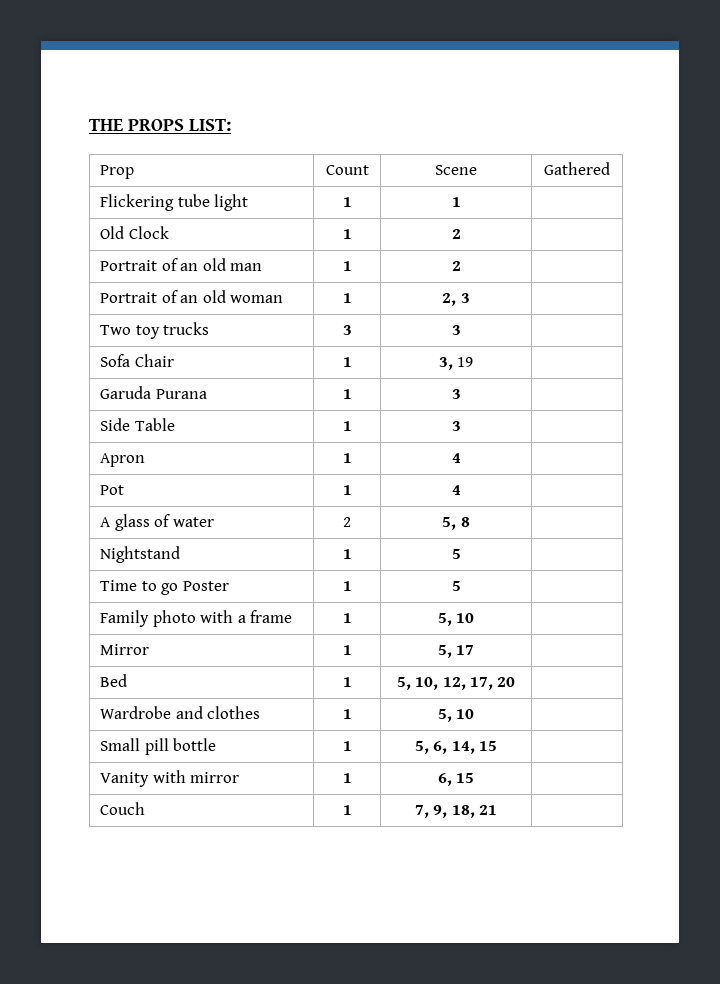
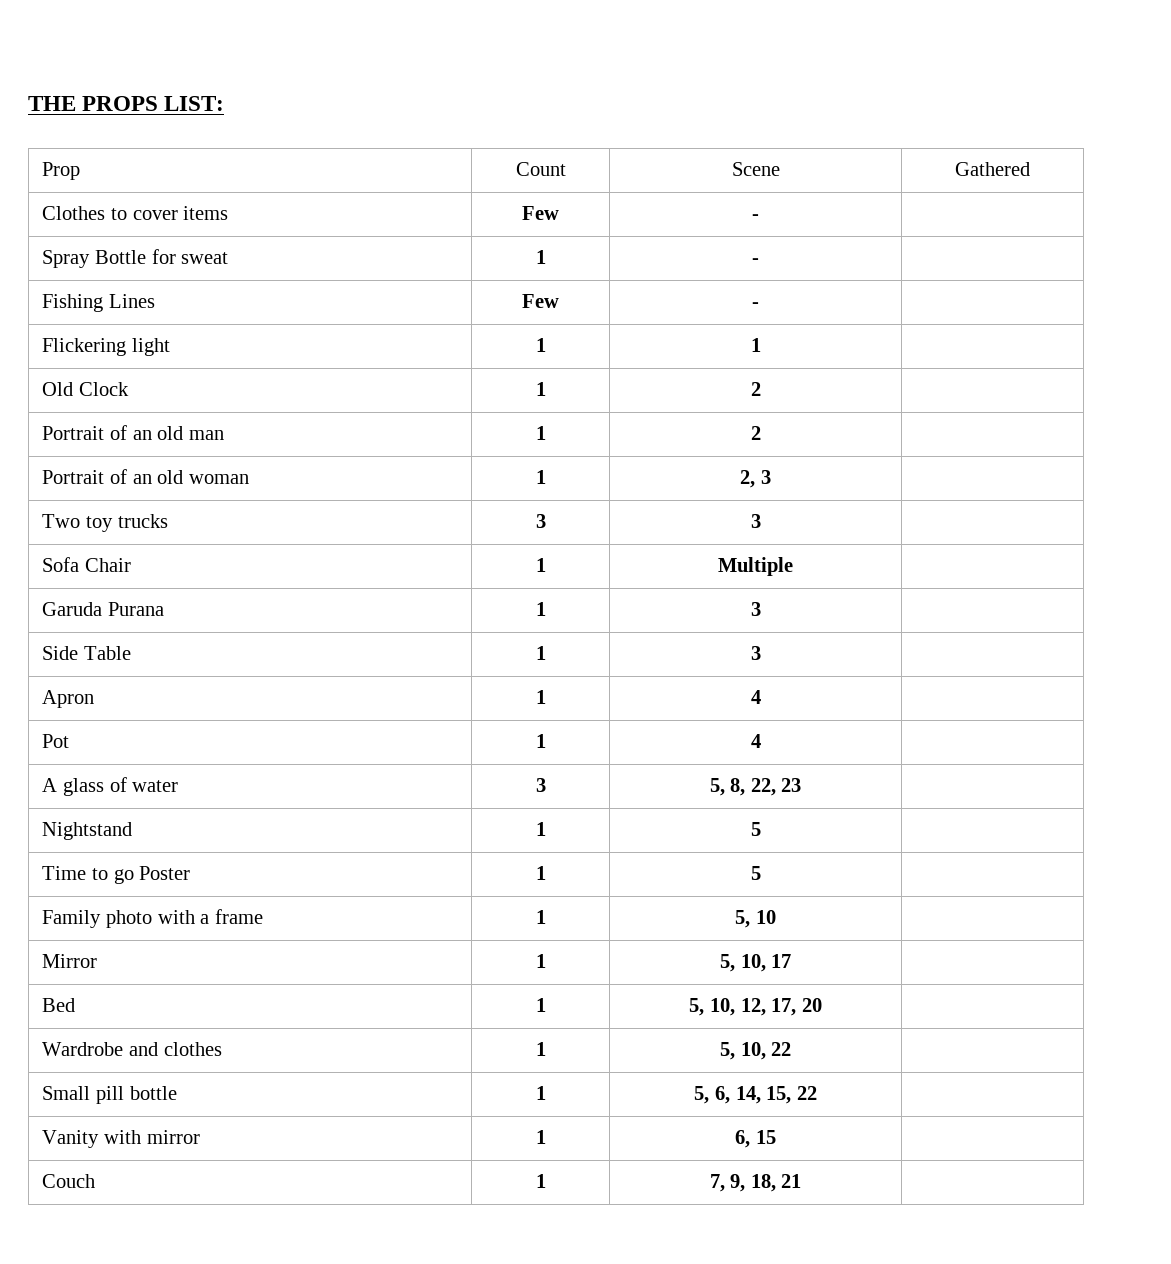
(610, 168) none -> [42,206,229,220] [522,206,559,220] [752,214,759,220] [42,249,229,268] [535,250,546,264] [752,258,759,264] [42,294,155,312] [522,294,559,308] [752,302,759,308] // Clothes to cover items | Few | - | // Spray Bottle for sweat | 1 | - | // Fishing Lines | Few | - |
[177,194,210,207] tube -> (127, 347) none
[438,357,474,370] 3, 19 -> [718,557,793,576] Multiple
[343,517,351,527] [442,517,470,530] 2 | 5, 8 -> [535,778,546,792] [709,778,802,796] 3 | 5, 8, 22, 23
(452, 651) none -> [740,954,766,972] 10,
[456,709,475,719] 10 -> [740,1042,792,1060] 10, 22
[479,741,498,751] 15 -> [766,1086,817,1104] 15, 22

